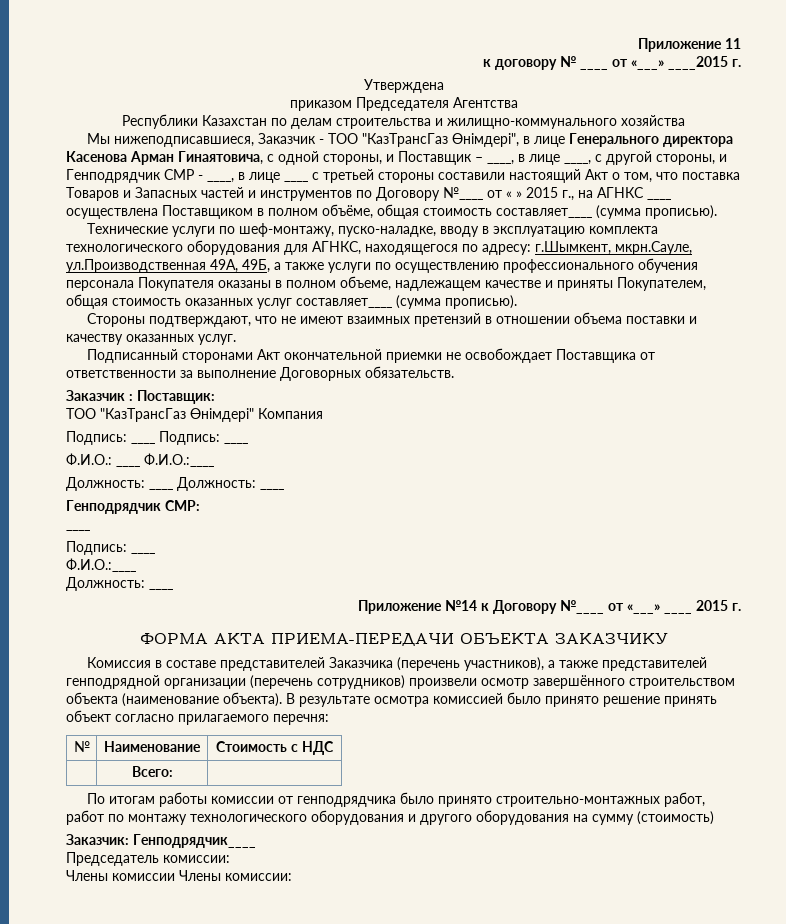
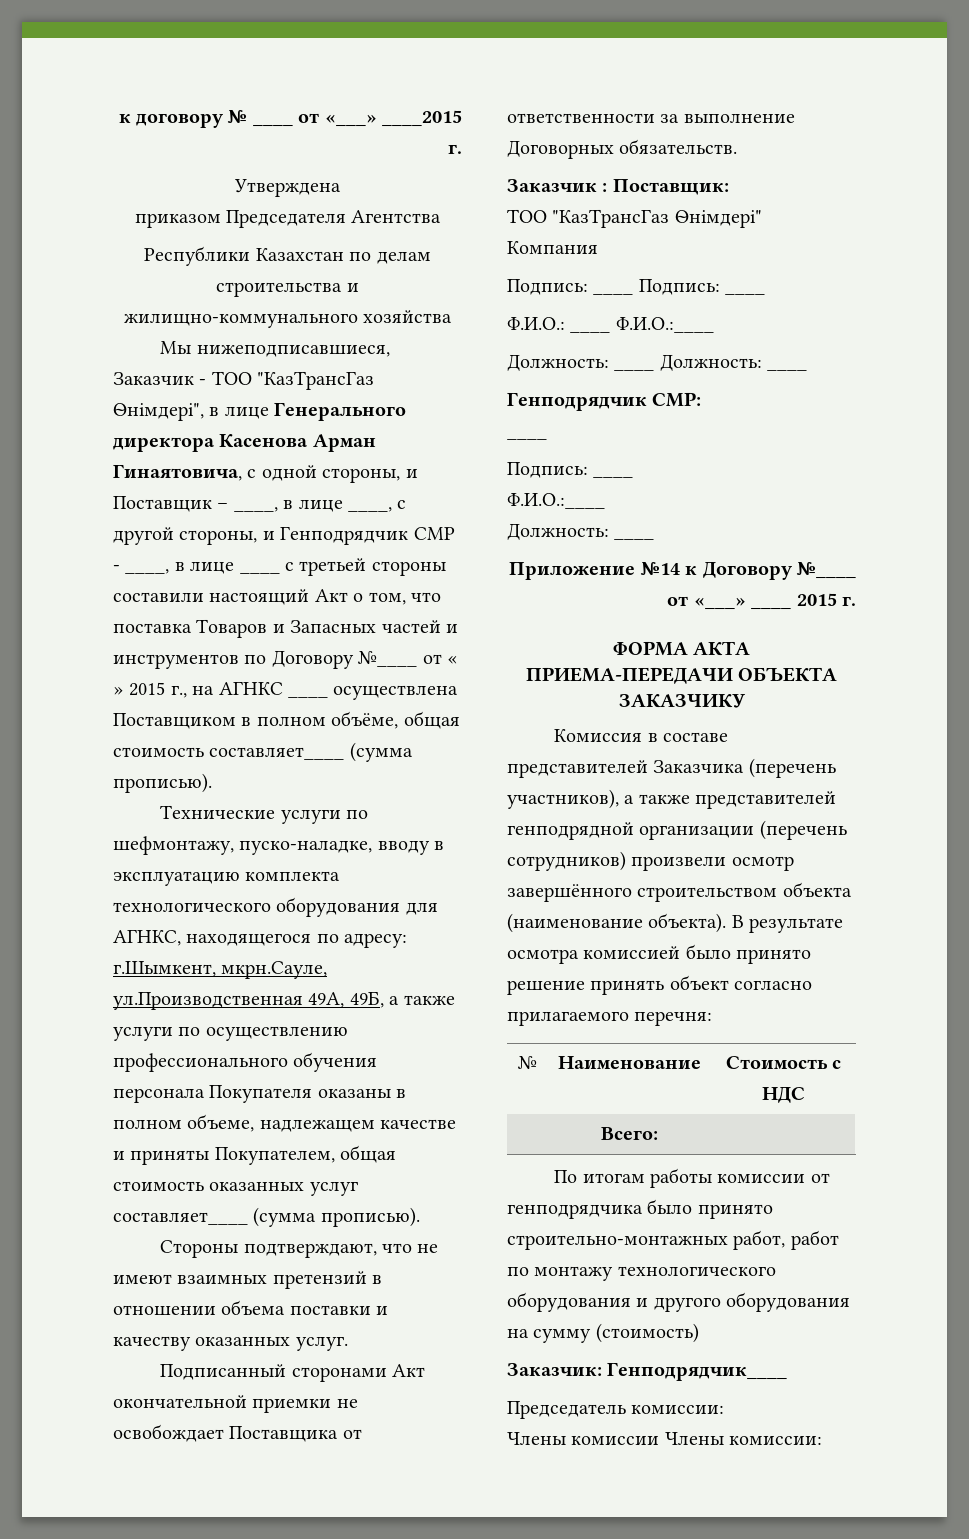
[638,38,741,52] Приложение 11 // -> (118, 118) none
[239,223,335,237] шеф-монтажу, -> [113,836,234,855] шефмонтажу,

